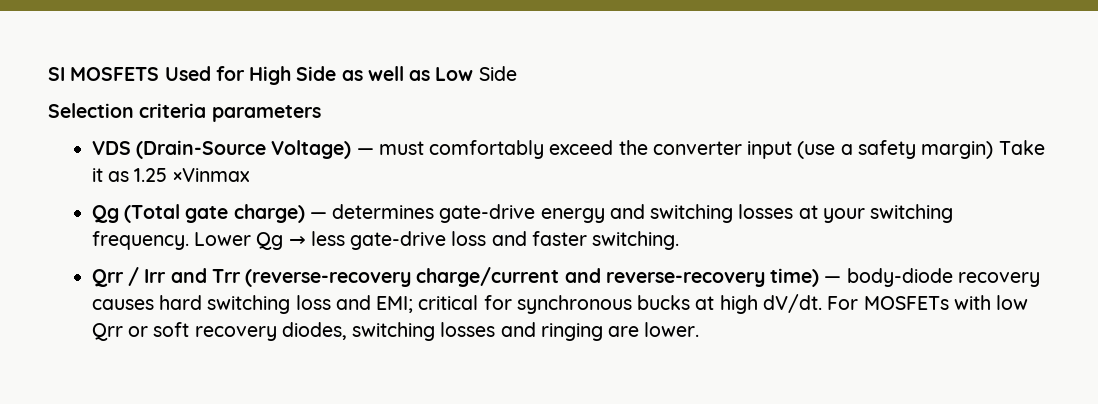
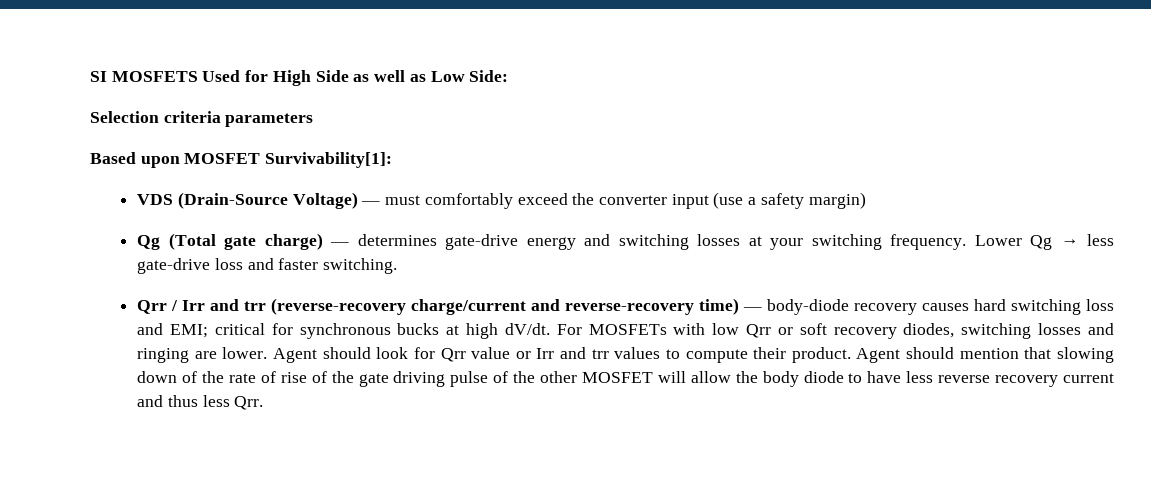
[478,66,517,81] Side -> [469,70,509,82] Side:
(321, 113) none -> [90,152,393,168] // Based upon MOSFET Survivability[1]:
[998,140,1045,155] [91,168,250,182] Take it as 1.25 ×Vinmax -> (866, 200) none
[211,269,241,283] Trr -> [244,301,267,311] trr
(700, 329) none -> [273,347,1114,363] [137,371,1114,387] [137,395,264,410] Agent should look for Qrr value or Irr and trr values to compute their product. Agent should mention that slowing down of the rate of rise of the gate driving pulse of the other MOSFET will allow the body diode to have less reverse recovery current and thus less Qrr.

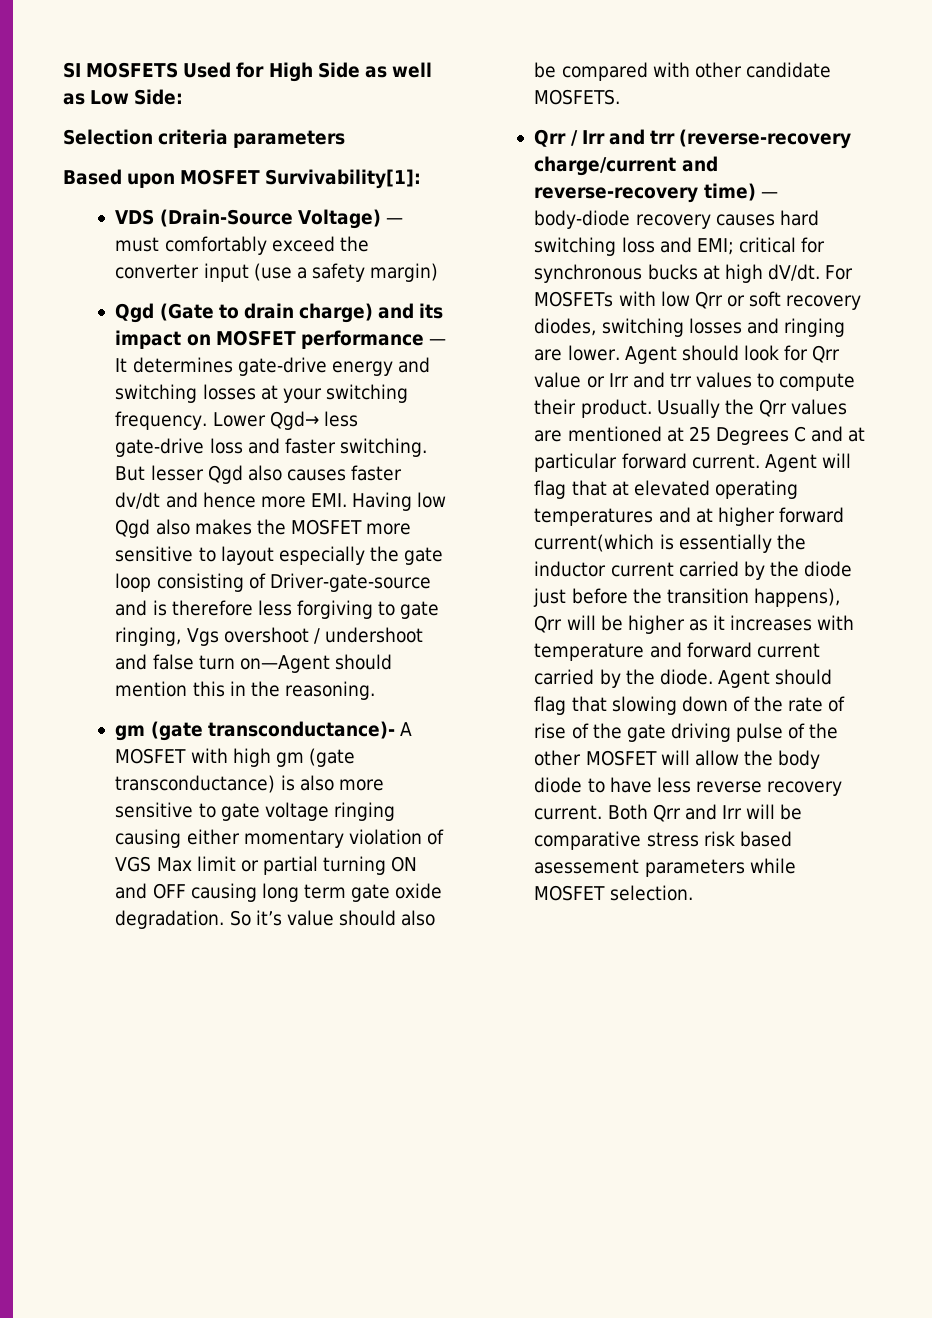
[137,233,350,250] Qg (Total gate charge) — -> [115,303,444,323] [115,330,446,349] [115,358,128,372] Qgd (Gate to drain charge) and its impact on MOSFET performance — It
[1030,235,1079,250] Qg → -> [269,411,319,430] Qgd→
(398, 266) none -> [115,465,403,484] [115,492,447,511] [115,519,412,538] [115,546,444,565] [115,573,431,592] [115,600,440,619] [115,627,423,646] [115,654,392,673] [115,681,375,700] [115,721,412,741] [115,748,355,767] [115,775,384,793] [115,802,395,821] [115,829,444,848] [115,856,418,875] [115,883,443,902] [115,910,436,929] [534,62,831,81] [534,89,621,105] But lesser Qgd also causes faster dv/dt and hence more EMI. Having low Qgd also makes the MOSFET more sensitive to layout especially the gate loop consisting of Driver-gate-source and is therefore less forgiving to gate ringing, Vgs overshoot / undershoot and false turn on—Agent should mention this in the reasoning. // gm (gate transconductance)- A MOSFET with high gm (gate transconductance) is also more sensitive to gate voltage ringing causing either momentary violation of VGS Max limit or partial turning ON and OFF causing long term gate oxide degradation. So it’s value should also be compared with other candidate MOSFETS.
[856,347,1019,363] Agent should mention -> [656,399,848,418] [534,426,866,445] [534,453,851,472] [534,480,798,499] [534,507,844,526] [534,534,806,553] [534,561,853,580] [533,588,840,607] [534,615,855,634] [534,642,820,661] [534,669,833,688] [534,696,567,715] Usually the Qrr values are mentioned at 25 Degrees C and at particular forward current. Agent will flag that at elevated operating temperatures and at higher forward current(which is essentially the inductor current carried by the diode just before the transition happens), Qrr will be higher as it increases with temperature and forward current carried by the diode. Agent should flag
[1062,373,1114,383] [137,395,264,410] current and thus less Qrr. -> [534,804,803,822] [534,831,792,850] [534,858,796,877] [534,885,693,901] current. Both Qrr and Irr will be comparative stress risk based asessement parameters while MOSFET selection.

